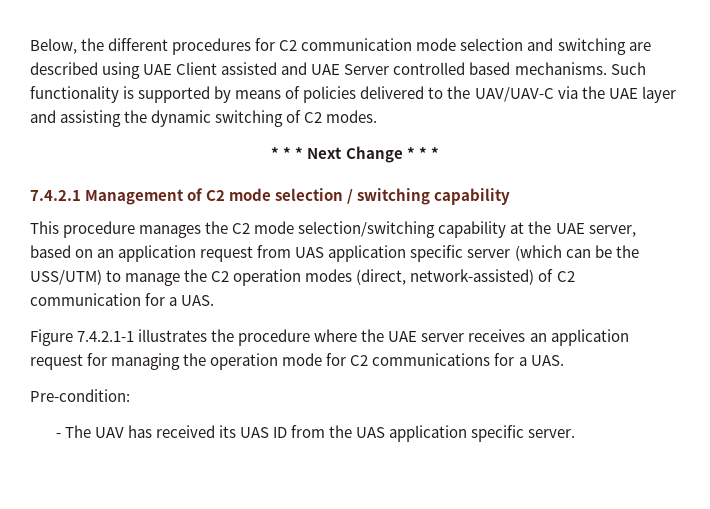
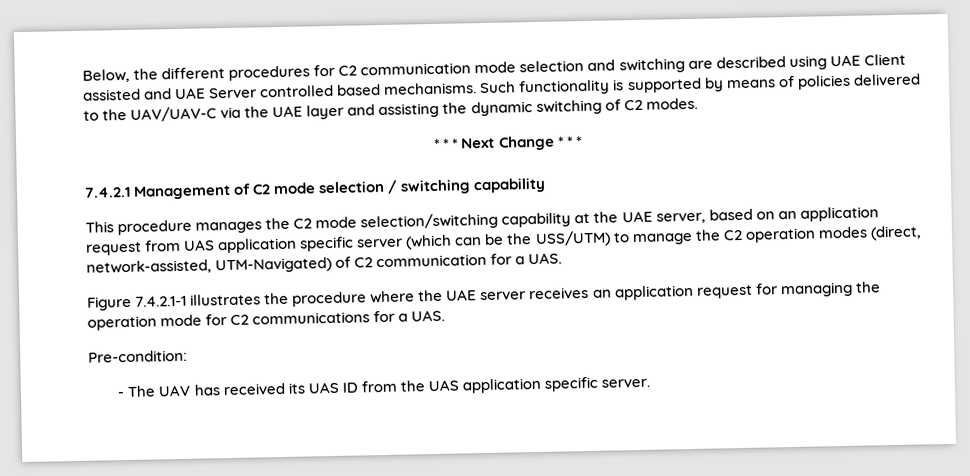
[410,269,535,285] network-assisted) -> [86,256,333,275] network-assisted, UTM-Navigated)

